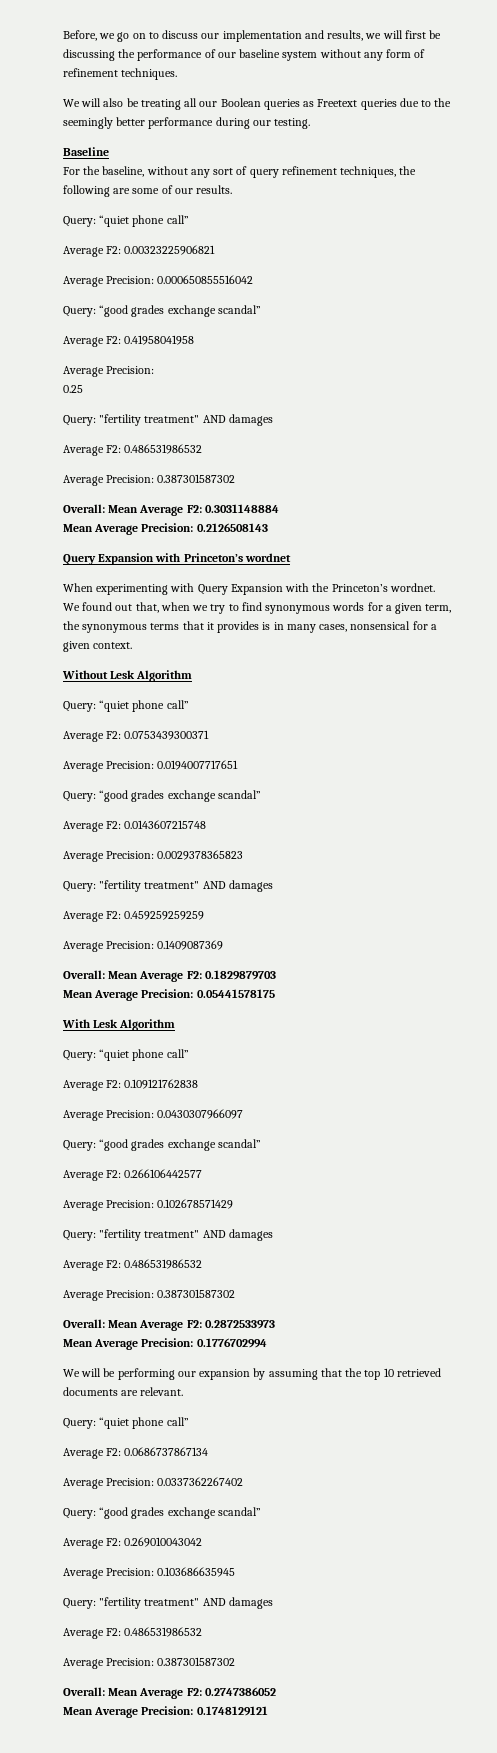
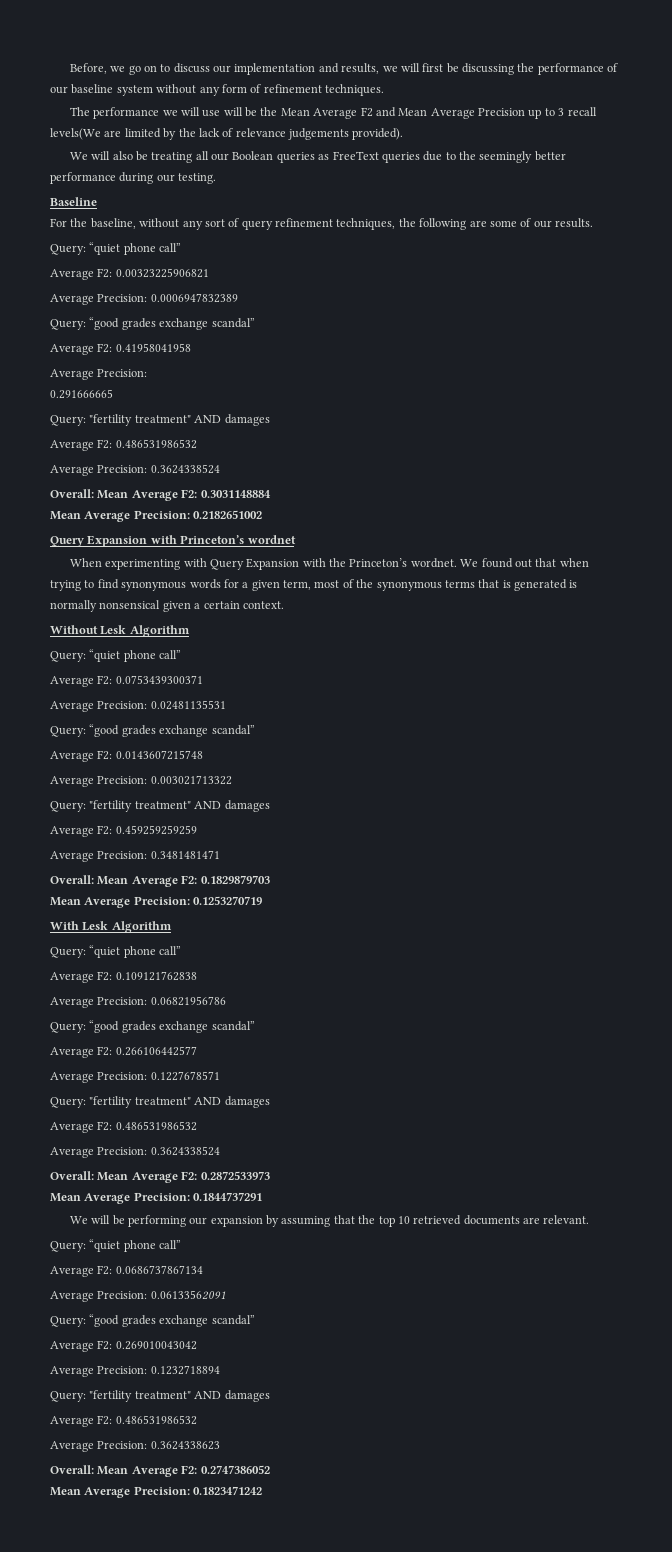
(178, 74) none -> [69,107,597,119] [50,128,404,140] // The performance we will use will be the Mean Average F2 and Mean Average Precision up to 3 recall levels(We are limited by the lack of relevance judgements provided).
[317,99,358,107] Freetext -> [332,151,379,160] FreeText
[157,275,254,284] 0.000650855516042 -> [150,293,238,303] 0.0006947832389
[63,385,83,393] 0.25 -> [50,389,113,399] 0.291666665
[157,474,236,483] 0.387301587302 -> [150,464,220,474] 0.3624338524
[196,523,268,532] 0.2126508143 -> [193,510,263,519] 0.2182651002
[135,602,226,614] that, when we try -> [535,558,589,567] [50,580,81,591] that when trying
(452, 608) none -> [314,579,354,588] most of
[206,621,437,633] [63,641,90,652] it provides is in many cases, nonsensical for a given -> [502,579,578,591] [50,600,240,612] is generated is normally nonsensical given a certain
[157,760,239,770] 0.0194007717651 -> [150,700,226,710] 0.02481135531
[157,850,244,860] 0.0029378365823 -> [150,775,232,785] 0.003021713322
[157,940,224,950] 0.1409087369 -> [150,850,220,859] 0.3481481471
[196,989,275,998] 0.05441578175 -> [193,896,263,905] 0.1253270719
[157,1109,244,1119] 0.0430307966097 -> [150,996,226,1006] 0.06821956786
[157,1199,234,1209] 0.102678571429 -> [150,1071,220,1081] 0.1227678571
[157,1289,236,1298] 0.387301587302 -> [150,1146,220,1156] 0.3624338524
[196,1338,267,1348] 0.1776702994 -> [193,1192,263,1201] 0.1844737291
[157,1477,244,1486] 0.0337362267402 -> [150,1290,226,1300] 0.06133562091
[157,1567,236,1577] 0.103686635945 -> [150,1365,220,1375] 0.1232718894
[157,1657,236,1666] 0.387301587302 -> [150,1441,220,1450] 0.3624338623
[196,1706,268,1716] 0.1748129121 -> [193,1486,263,1495] 0.1823471242

